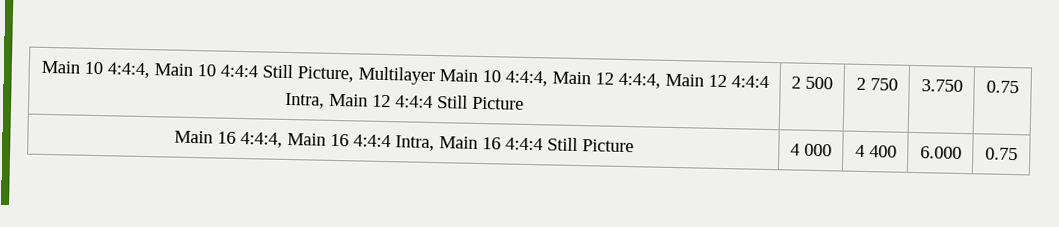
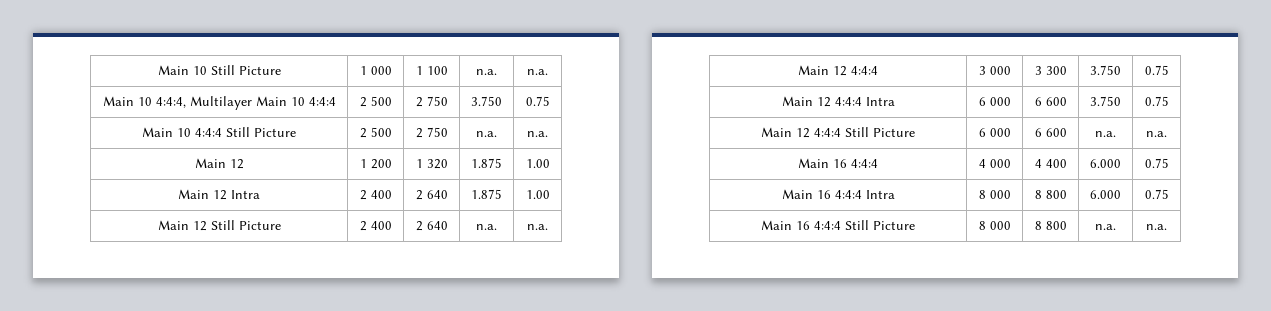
[40,60,769,89] [285,92,524,110] Main 10 4:4:4, Main 10 4:4:4 Still Picture, Multilayer Main 10 4:4:4, Main 12 4:4:4, Main 12 4:4:4 Intra, Main 12 4:4:4 Still Picture -> [157,65,281,75] [359,66,392,75] [415,66,448,75] [476,69,497,75] [527,69,548,75] [102,96,336,110] Main 10 Still Picture | 1 000 | 1 100 | n.a. | n.a. // Main 10 4:4:4, Multilayer Main 10 4:4:4
[216,131,634,153] 16 4:4:4, Main 16 4:4:4 Intra, Main 16 4:4:4 Still Picture -> [177,127,296,137] [359,127,392,138] [415,127,448,138] [476,131,497,137] [527,131,548,137] [194,158,244,169] [359,159,392,169] [415,159,448,169] [471,158,502,168] [525,159,550,168] [178,189,260,200] [359,190,392,200] [415,190,448,200] [471,189,502,199] [525,190,550,199] [157,220,281,231] [359,221,392,231] [415,221,448,231] [476,224,497,230] [527,224,548,230] [798,65,878,76] [978,66,1011,75] [1034,66,1067,75] [1090,65,1121,75] [1144,65,1169,75] [781,96,895,107] [978,97,1011,106] [1034,97,1067,106] [1090,96,1121,106] [1144,96,1169,106] [761,127,915,138] [978,128,1011,137] [1034,128,1067,137] [1095,131,1116,137] [1146,131,1167,137] [798,158,878,168] 10 4:4:4 Still Picture | 2 500 | 2 750 | n.a. | n.a. // Main 12 | 1 200 | 1 320 | 1.875 | 1.00 // Main 12 Intra | 2 400 | 2 640 | 1.875 | 1.00 // Main 12 Still Picture | 2 400 | 2 640 | n.a. | n.a. // Main 12 4:4:4 | 3 000 | 3 300 | 3.750 | 0.75 // Main 12 4:4:4 Intra | 6 000 | 6 600 | 3.750 | 0.75 // Main 12 4:4:4 Still Picture | 6 000 | 6 600 | n.a. | n.a. // Main 16 4:4:4
(1018, 154) none -> [781,189,895,199] [978,190,1011,199] [1034,190,1067,199] [1090,190,1121,199] [1144,189,1169,199] [761,220,915,230] [978,221,1011,230] [1034,221,1067,230] [1095,224,1116,230] [1146,224,1167,230] // Main 16 4:4:4 Intra | 8 000 | 8 800 | 6.000 | 0.75 // Main 16 4:4:4 Still Picture | 8 000 | 8 800 | n.a. | n.a.

